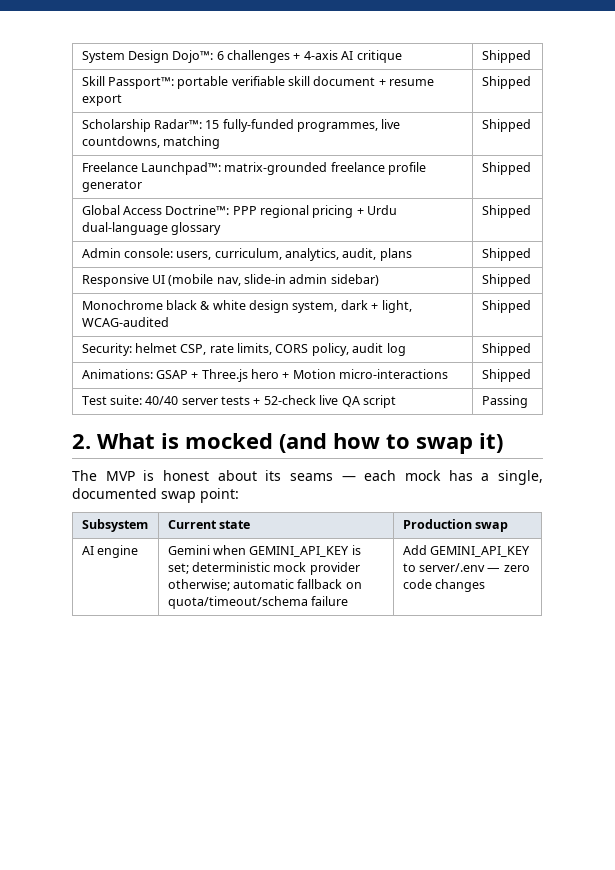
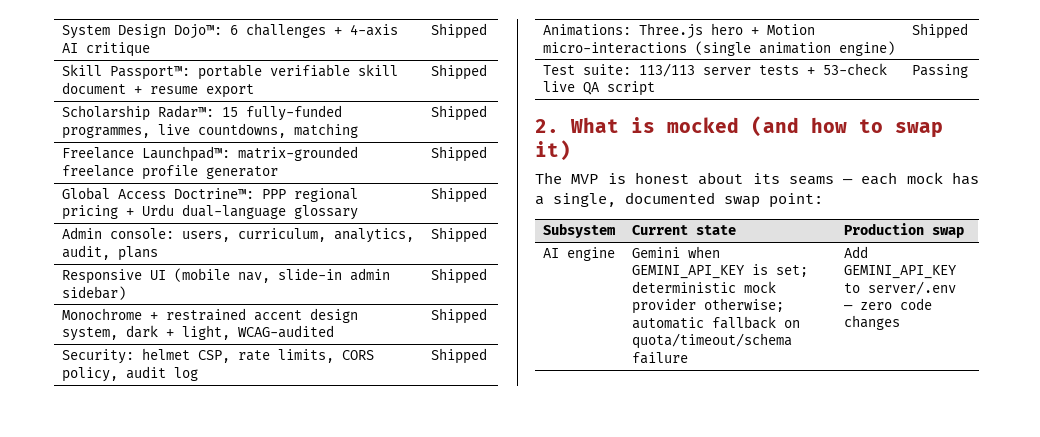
[165,300,246,310] black & white -> [150,308,303,321] + restrained accent
[155,370,199,379] GSAP + -> (632, 30) none
(449, 374) none -> [695,41,896,56] (single animation engine)
[145,396,179,405] 40/40 -> [639,63,696,77] 113/113
[263,395,316,405] 52-check -> [823,63,888,75] 53-check

